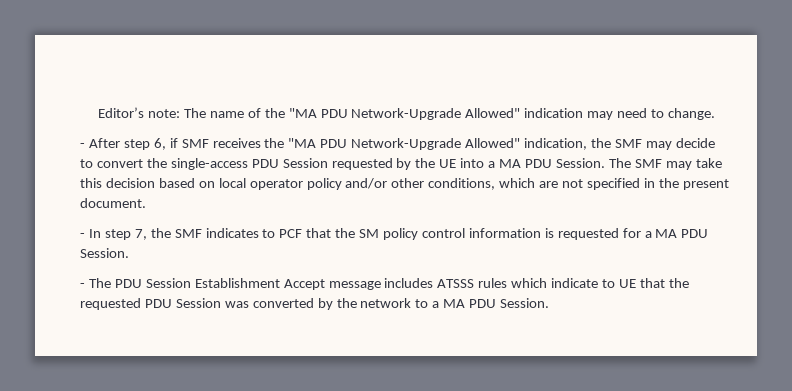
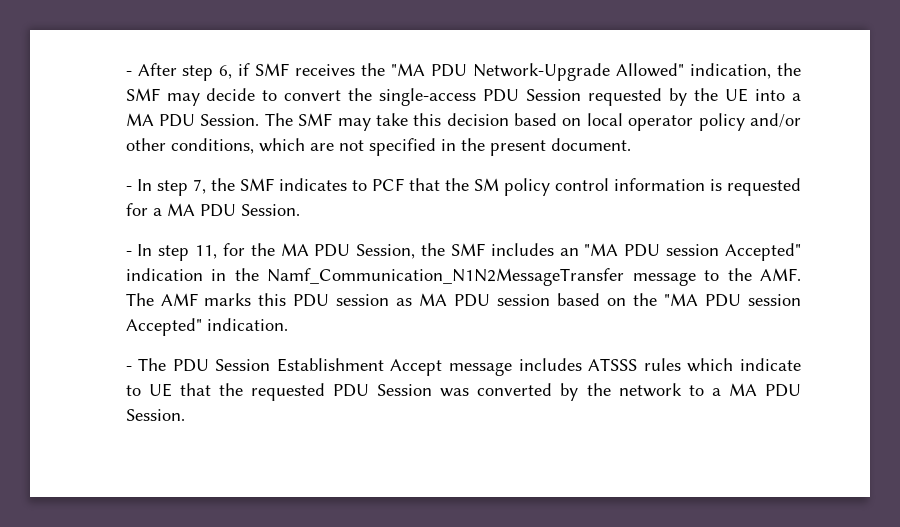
[98,107,715,120] Editor’s note: The name of the "MA PDU Network-Upgrade Allowed" indication may need to change. // -> (125, 73) none
(130, 253) none -> [125,243,801,261] [125,268,801,286] [125,293,801,307] [125,318,288,336] // - In step 11, for the MA PDU Session, the SMF includes an "MA PDU session Accepted" indication in the Namf_Communication_N1N2MessageTransfer message to the AMF. The AMF marks this PDU session as MA PDU session based on the "MA PDU session Accepted" indication.

